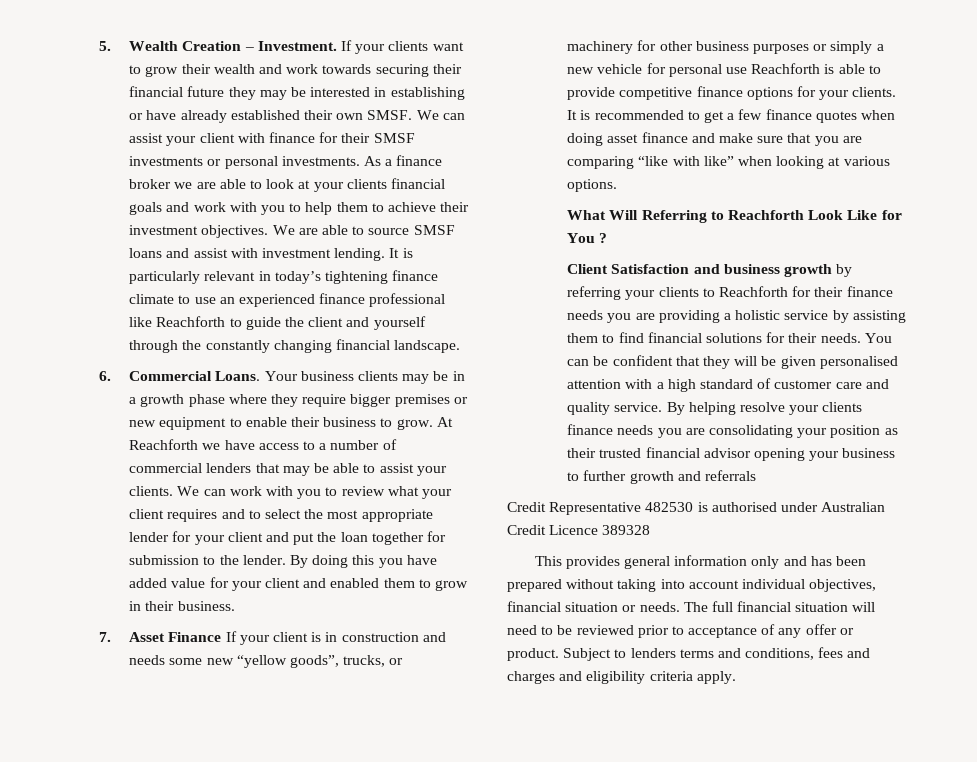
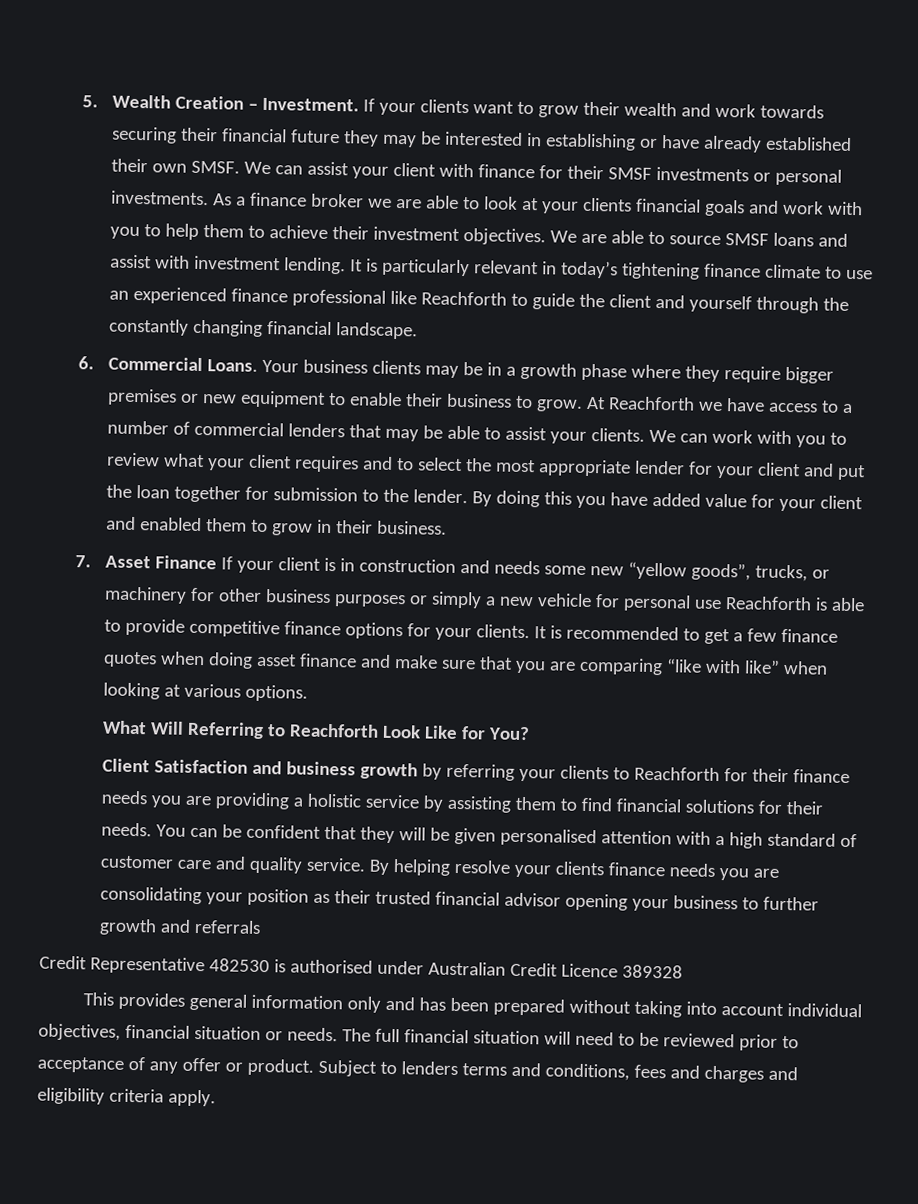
[567,233,608,243] You ? -> [487,726,530,741] You?

